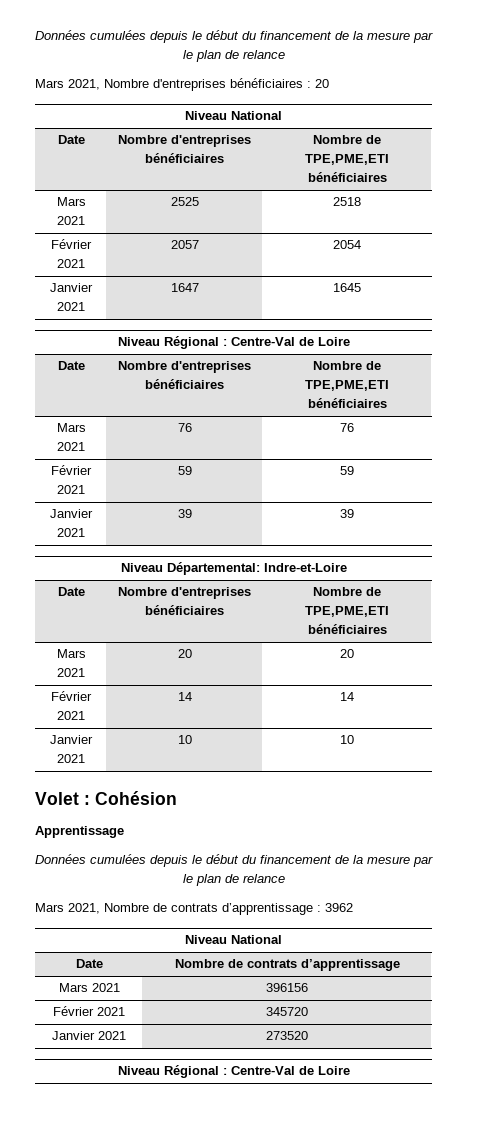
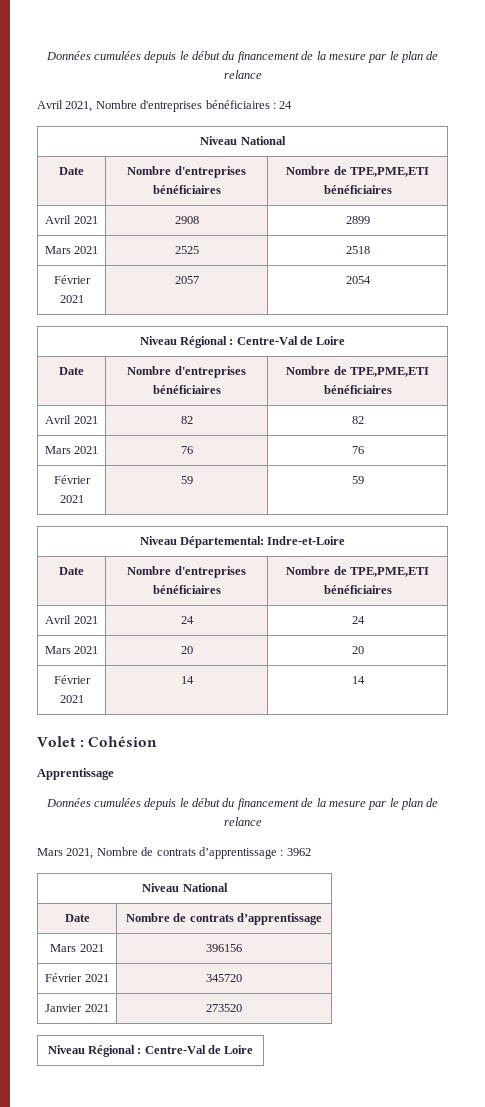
[35,79,64,88] Mars -> [37,100,63,109] Avril
[315,79,329,88] 20 -> [279,101,293,109] 24
(387, 177) none -> [45,215,98,224] [174,216,199,224] [345,216,370,224] // Avril 2021 | 2908 | 2899
[50,283,93,292] [57,302,85,311] [170,283,199,292] [333,283,362,292] // Janvier 2021 | 1647 | 1645 -> (371, 280) none
(387, 403) none -> [45,415,98,424] [180,416,193,424] [351,416,364,424] // Avril 2021 | 82 | 82
[50,509,93,518] [57,528,85,537] [177,509,192,518] [340,509,355,518] // Janvier 2021 | 39 | 39 -> (364, 480) none
(387, 629) none -> [45,615,98,624] [180,616,194,624] [351,616,365,624] // Avril 2021 | 24 | 24
[50,735,93,744] [57,754,85,763] [177,735,192,744] [340,735,355,744] // Janvier 2021 | 10 | 10 -> (365, 680) none

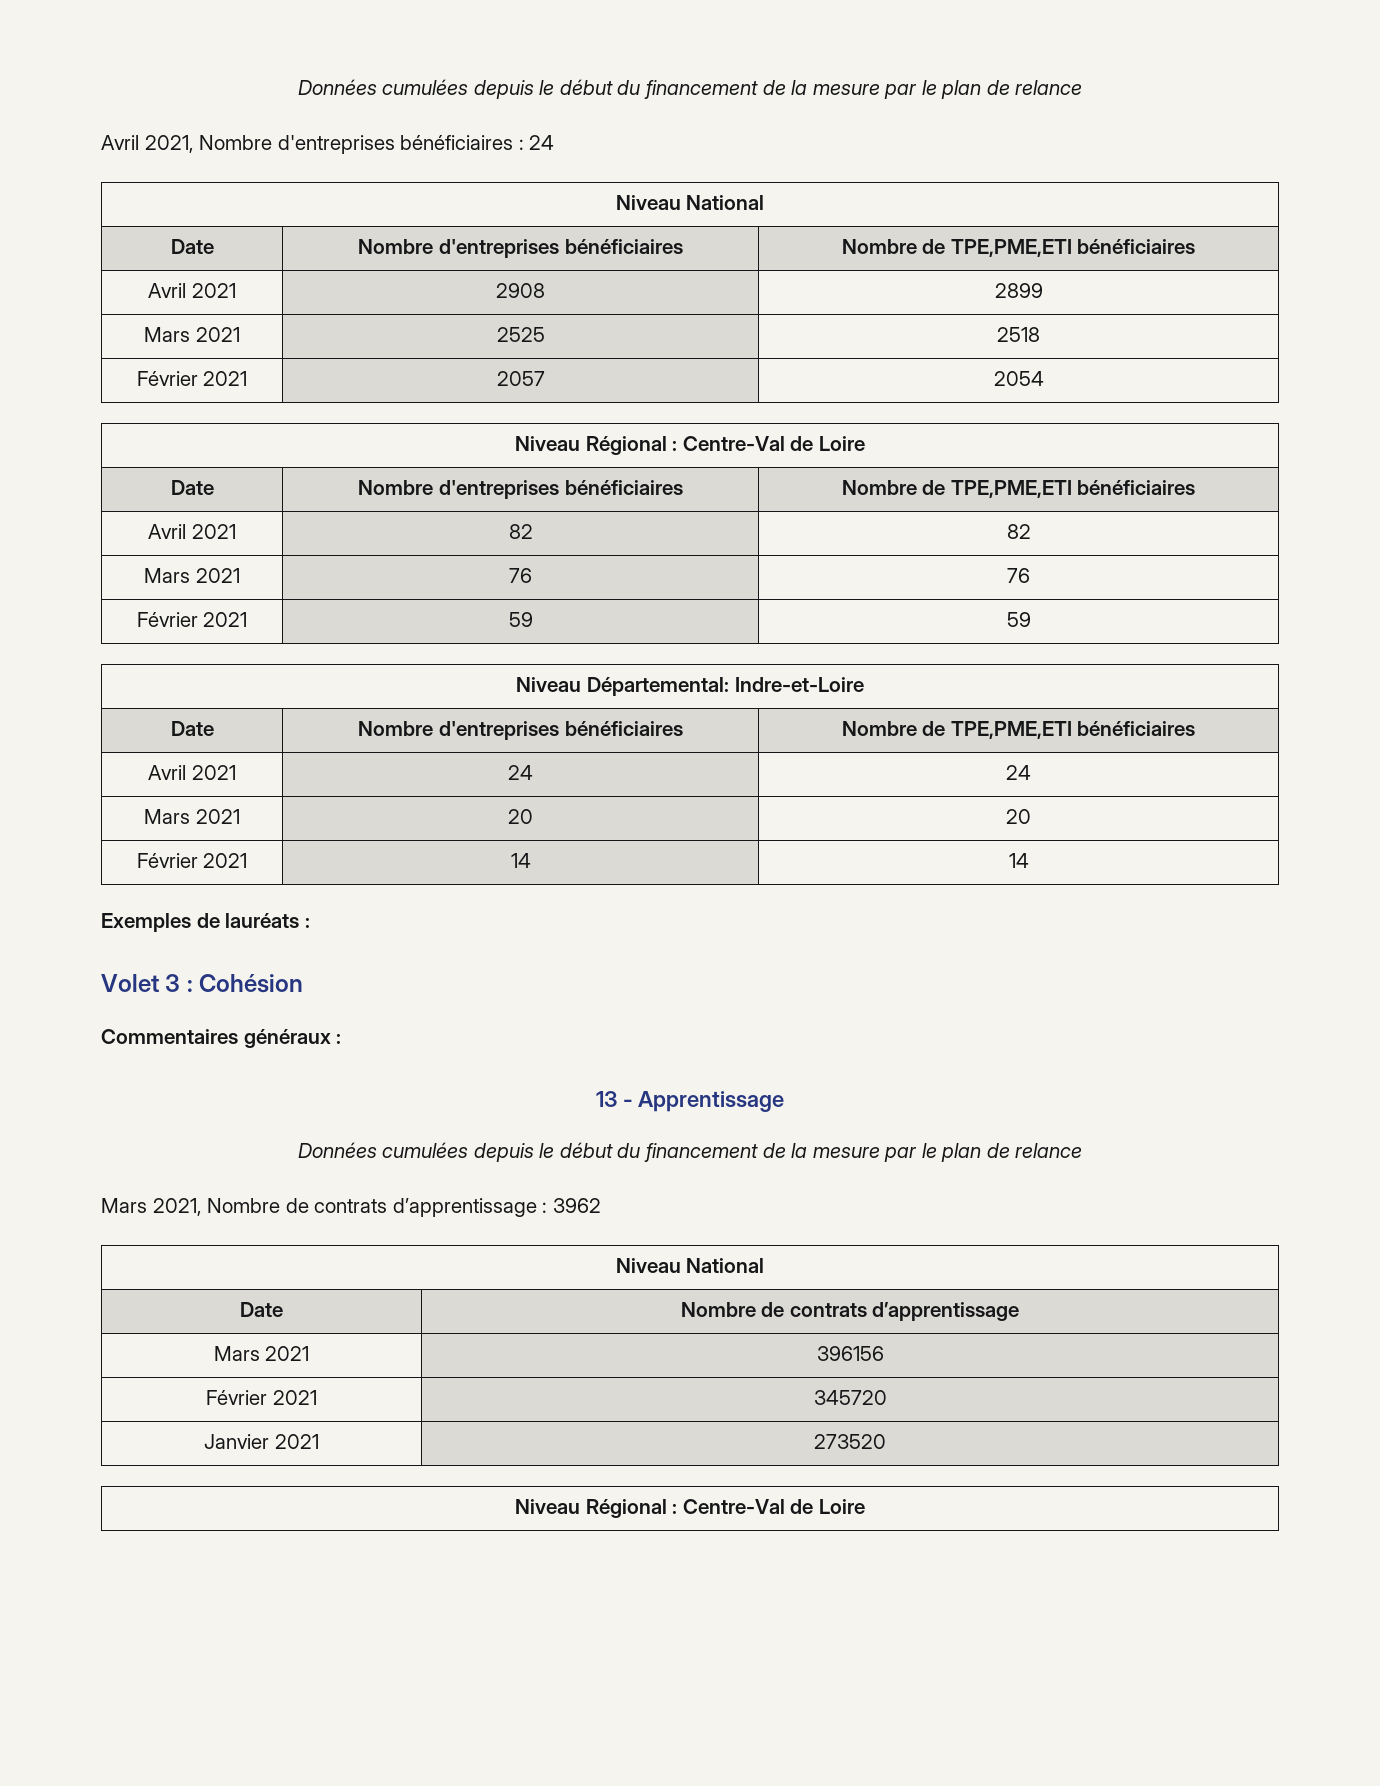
(365, 680) none -> [101,913,310,932] // Exemples de lauréats :
(76, 741) none -> [165,974,181,992] 3
(158, 741) none -> [101,1029,342,1048] [595,1091,633,1107] Commentaires généraux : // 13 -

